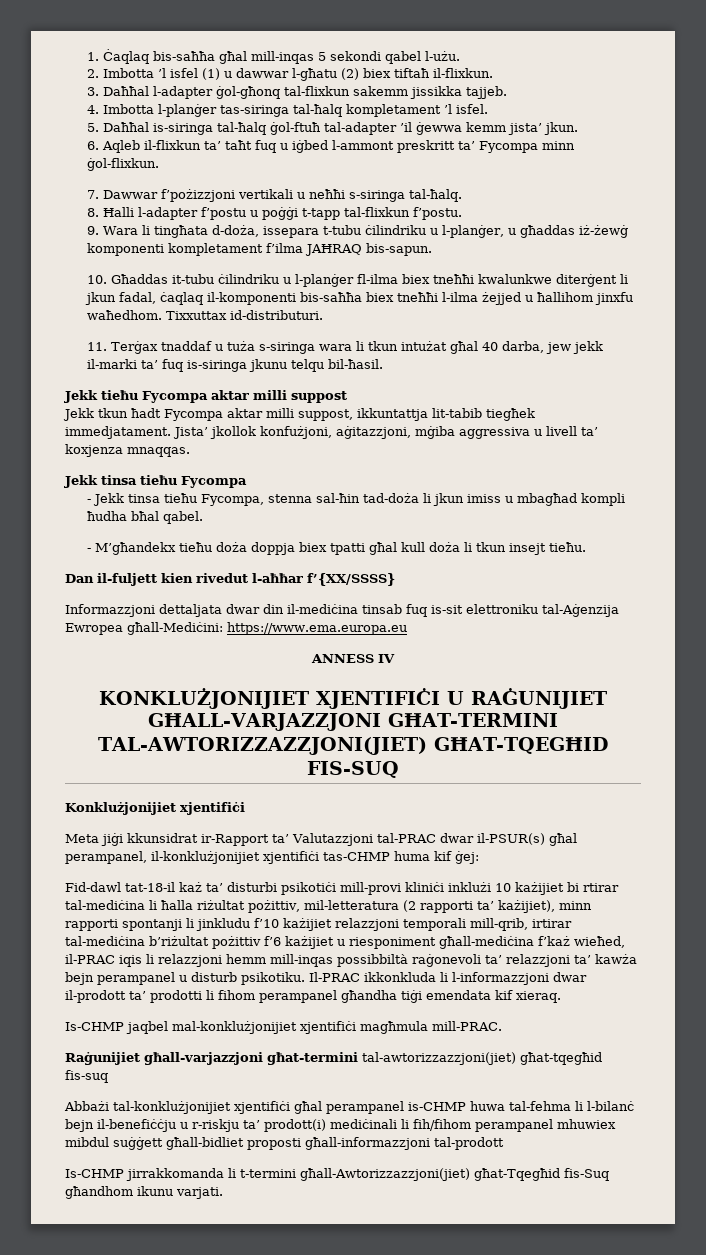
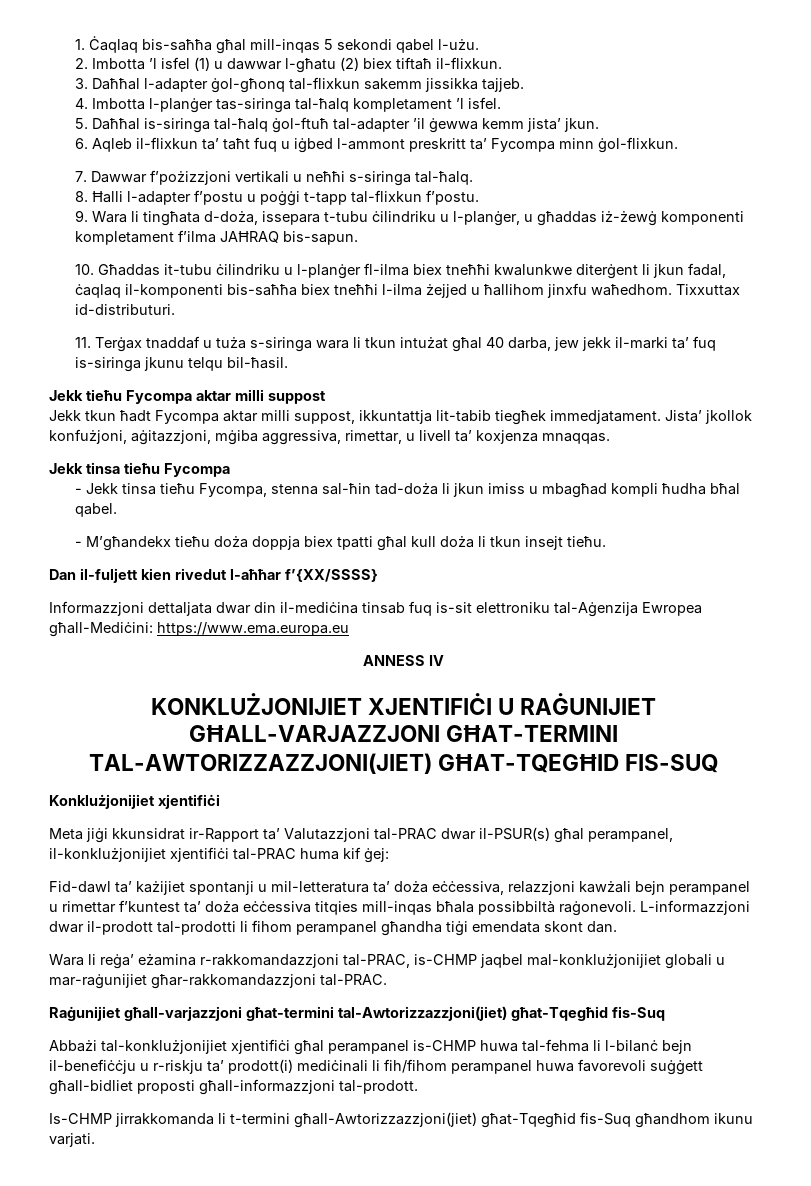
[459,427,530,439] aggressiva -> [262,430,402,445] aggressiva, rimettar,
[323,852,390,861] tas-CHMP -> [233,848,296,860] tal-PRAC
[125,882,619,895] [65,900,592,913] [65,918,573,931] [65,936,626,949] [65,954,637,967] [65,972,587,985] [65,990,202,1003] tat-18-il każ ta’ disturbi psikotiċi mill-provi kliniċi inklużi 10 każijiet bi rtirar tal-mediċina li ħalla riżultat pożittiv, mil-letteratura (2 rapporti ta’ każijiet), minn rapporti spontanji li jinkludu f’10 każijiet relazzjoni temporali mill-qrib, irtirar tal-mediċina b’riżultat pożittiv f’6 każijiet u riesponiment għall-mediċina f’każ wieħed, il-PRAC iqis li relazzjoni hemm mill-inqas possibbiltà raġonevoli ta’ relazzjoni ta’ kawża bejn perampanel u disturb psikotiku. Il-PRAC ikkonkluda li l-informazzjoni dwar il-prodott ta’ prodotti -> [115,881,750,895] [49,900,750,916] [49,921,236,935] ta’ każijiet spontanji u mil-letteratura ta’ doża eċċessiva, relazzjoni kawżali bejn perampanel u rimettar f’kuntest ta’ doża eċċessiva titqies mill-inqas bħala possibbiltà raġonevoli. L-informazzjoni dwar il-prodott tal-prodotti
[495,990,561,1003] [65,1021,502,1034] kif xieraq. // Is-CHMP jaqbel mal-konklużjonijiet xjentifiċi magħmula mill-PRAC. -> [544,921,617,933] [49,954,725,969] [49,974,387,989] skont dan. // Wara li reġa’ eżamina r-rakkomandazzjoni tal-PRAC, is-CHMP jaqbel mal-konklużjonijiet globali u mar-raġunijiet għar-rakkomandazzjoni tal-PRAC.
[362,1052,602,1065] [65,1070,108,1083] tal-awtorizzazzjoni(jiet) għat-tqegħid fis-suq -> [338,1006,665,1021] tal-Awtorizzazzjoni(jiet) għat-Tqegħid fis-Suq
[557,1119,616,1129] [65,1137,109,1147] mhuwiex mibdul -> [536,1059,646,1072] huwa favorevoli
[434,1137,504,1150] tal-prodott -> [339,1080,418,1094] tal-prodott.

